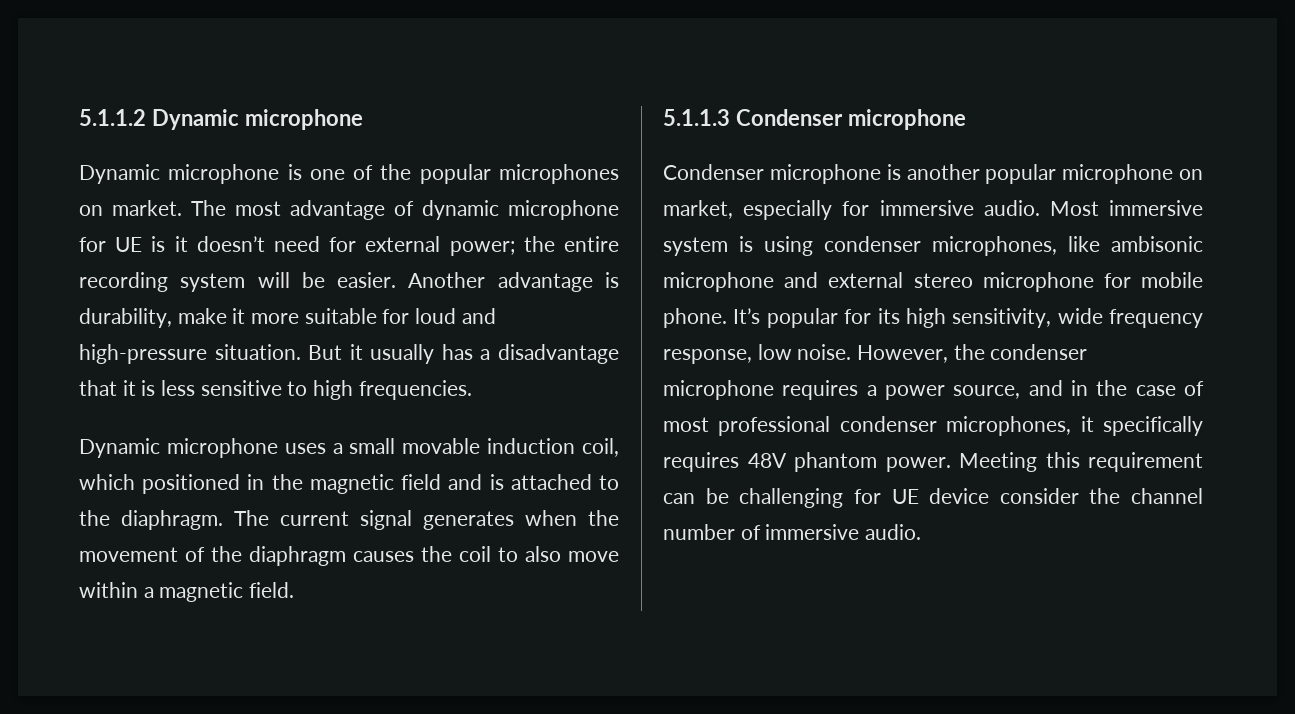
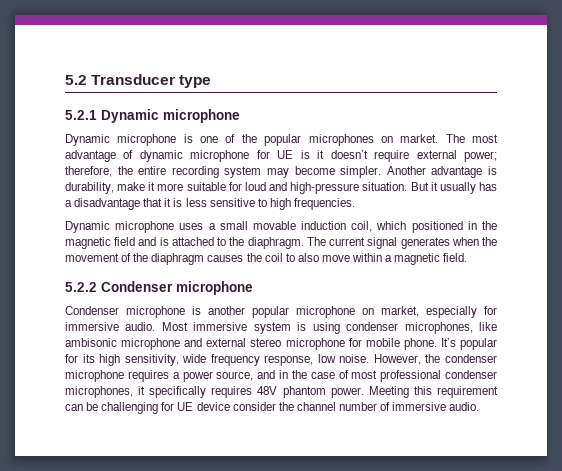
[79,109,146,126] 5.1.1.2 -> [65,74,212,88] [65,110,97,120] 5.2 Transducer type // 5.2.1
[274,236,357,252] need for -> [374,150,410,162] require
(515, 248) none -> [65,166,112,177] therefore,
[257,272,397,288] will be easier. -> [267,166,382,178] may become simpler.
[663,109,730,126] 5.1.1.3 -> [65,282,97,292] 5.2.2

